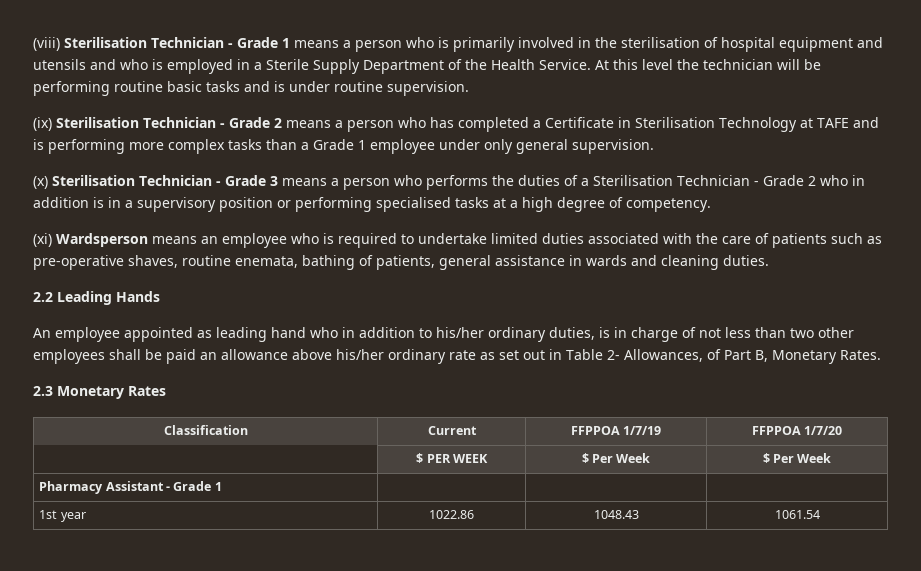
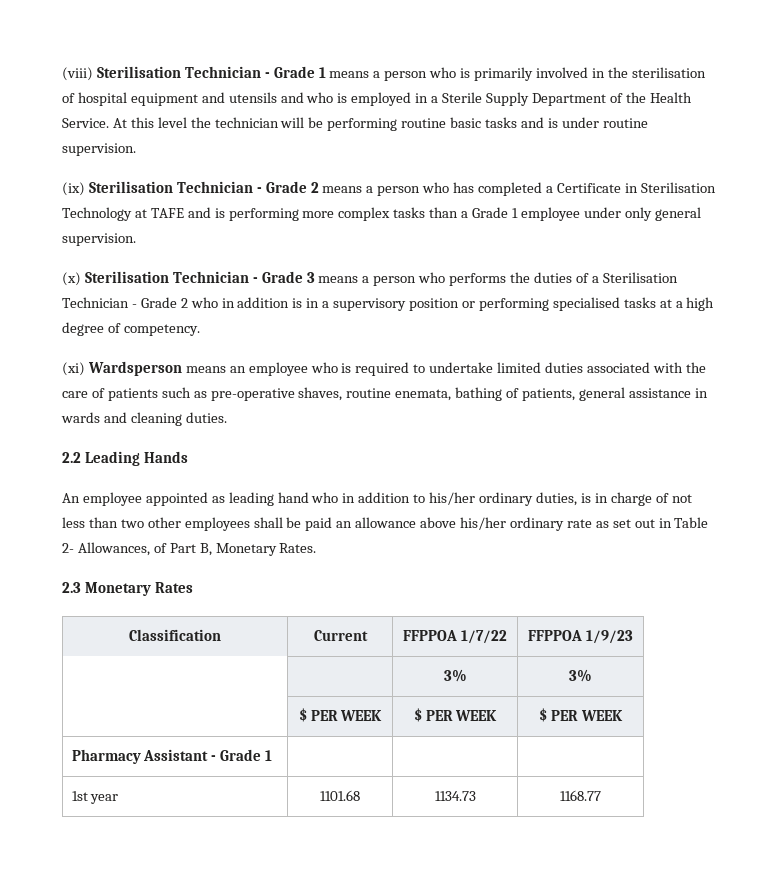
[623,426,662,435] [751,426,843,435] [416,453,488,463] [581,453,651,463] [762,453,832,463] 1/7/19 | FFPPOA 1/7/20 // | $ PER WEEK | $ Per Week | $ Per Week -> [460,630,507,644] [528,630,633,644] [443,669,467,682] [569,669,592,682] [298,708,383,722] [413,708,498,722] [539,708,623,722] 1/7/22 | FFPPOA 1/9/23 // | | 3% | 3% // | $ PER WEEK | $ PER WEEK | $ PER WEEK
[429,510,474,519] [593,510,639,519] [774,510,820,519] 1022.86 | 1048.43 | 1061.54 -> [320,790,360,801] [434,791,476,801] [560,790,601,801] 1101.68 | 1134.73 | 1168.77

